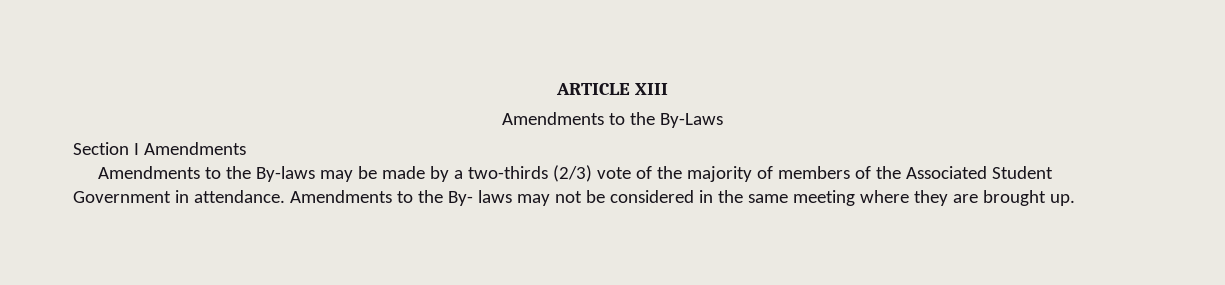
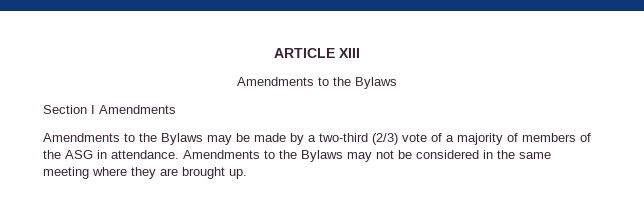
[659,113,723,128] By-Laws -> [355,77,397,89] Bylaws
[255,166,315,182] By-laws -> [161,133,203,145] Bylaws
[467,166,548,179] two-thirds -> [319,133,368,142] two-third
[656,166,682,179] the -> [446,135,454,142] a
[905,166,1053,179] [73,191,171,203] Associated Student Government -> [65,150,93,159] ASG
[447,190,512,206] By- laws -> [301,150,343,162] Bylaws

